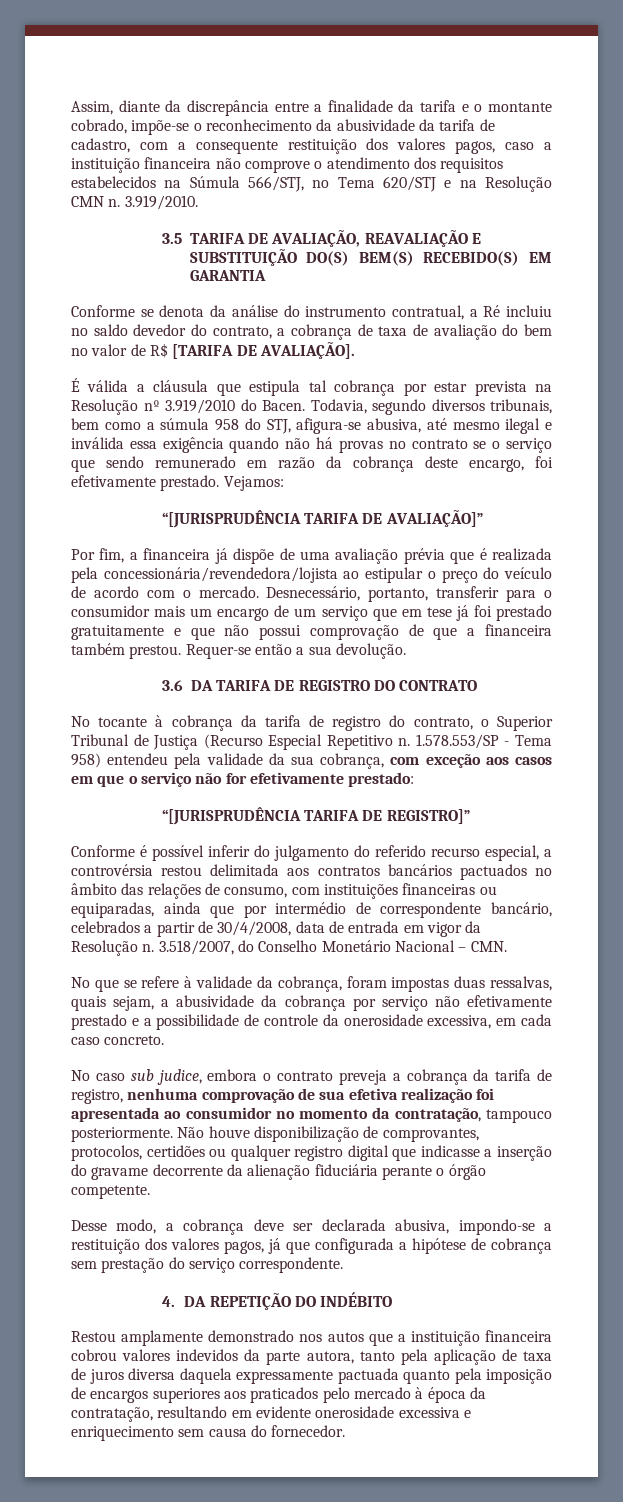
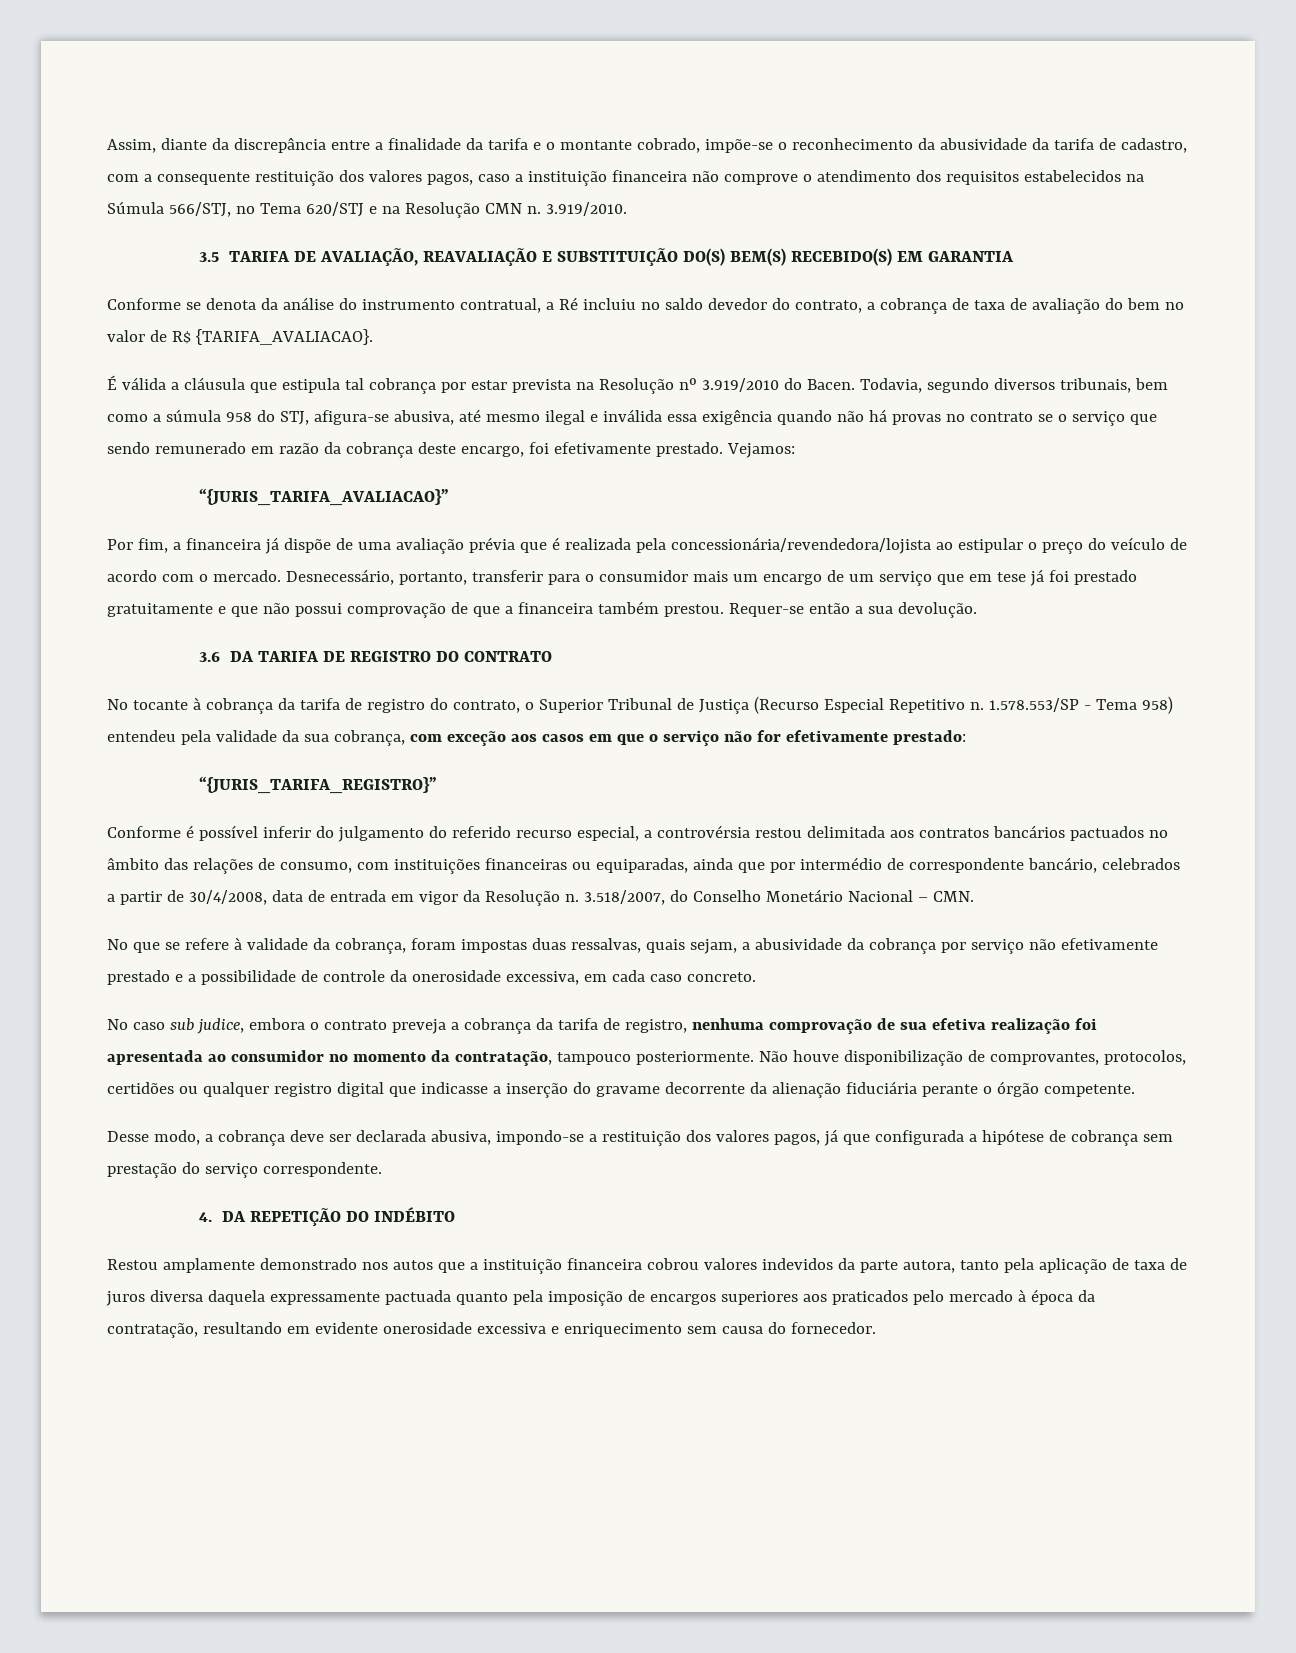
[172,342,355,359] [TARIFA DE AVALIAÇÃO]. -> [195,329,373,345] {TARIFA_AVALIACAO}.
[161,510,483,528] “[JURISPRUDÊNCIA TARIFA DE AVALIAÇÃO]” -> [199,488,450,506] “{JURIS_TARIFA_AVALIACAO}”
[161,807,470,825] “[JURISPRUDÊNCIA TARIFA DE REGISTRO]” -> [199,776,438,794] “{JURIS_TARIFA_REGISTRO}”

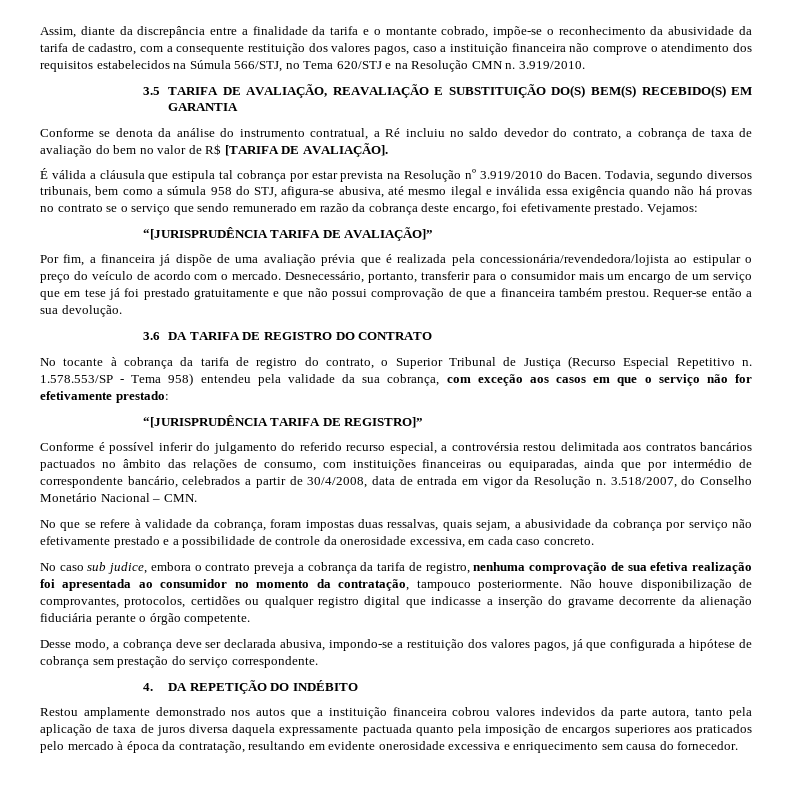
[195,329,373,345] {TARIFA_AVALIACAO}. -> [224,143,388,157] [TARIFA DE AVALIAÇÃO].
[199,488,450,506] “{JURIS_TARIFA_AVALIACAO}” -> [142,227,434,241] “[JURISPRUDÊNCIA TARIFA DE AVALIAÇÃO]”
[199,776,438,794] “{JURIS_TARIFA_REGISTRO}” -> [142,415,424,428] “[JURISPRUDÊNCIA TARIFA DE REGISTRO]”

